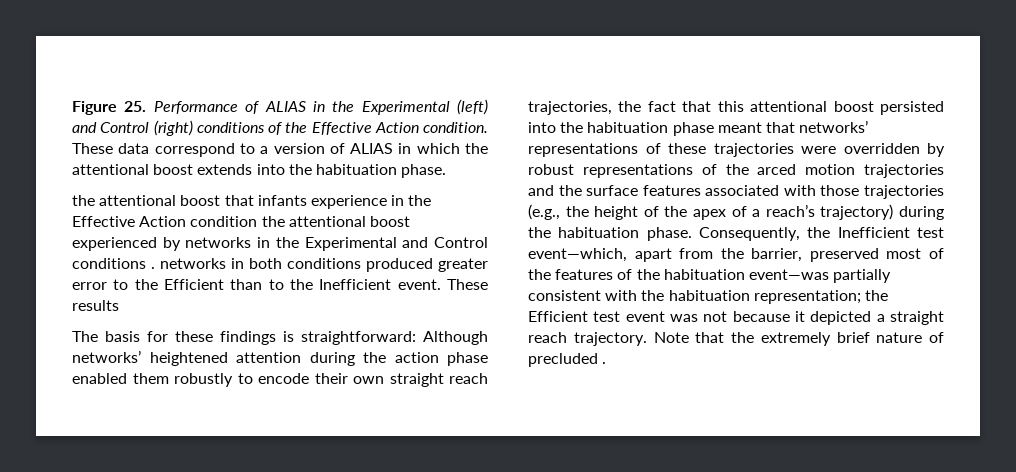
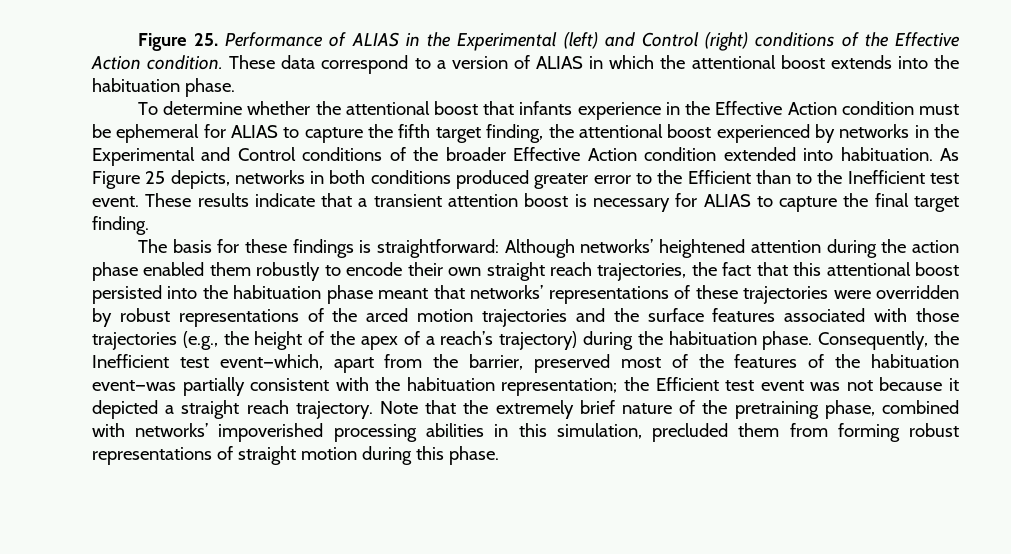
(447, 171) none -> [137,101,311,115] To determine whether
(258, 221) none -> [919,104,960,115] [92,124,544,143] must be ephemeral for ALIAS to capture the fifth target finding,
[151,267,155,269] . -> [389,147,959,161] [92,170,230,189] of the broader Effective Action condition extended into habituation. As Figure 25 depicts,
(392, 284) none -> [929,173,959,184] test
(119, 305) none -> [254,193,959,212] [92,216,149,235] indicate that a transient attention boost is necessary for ALIAS to capture the final target finding.
[528,353,607,367] precluded . -> [702,400,960,419] [92,423,960,442] [92,446,499,465] the pretraining phase, combined with networks’ impoverished processing abilities in this simulation, precluded them from forming robust representations of straight motion during this phase.

